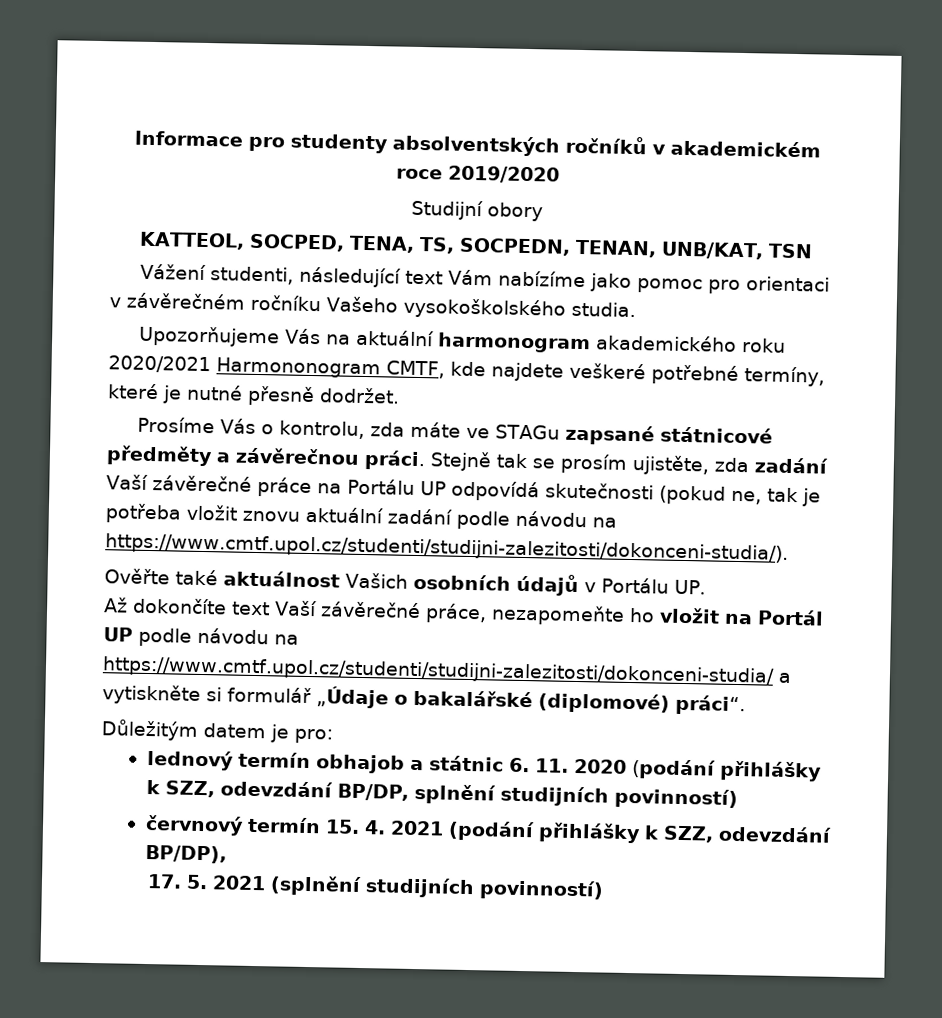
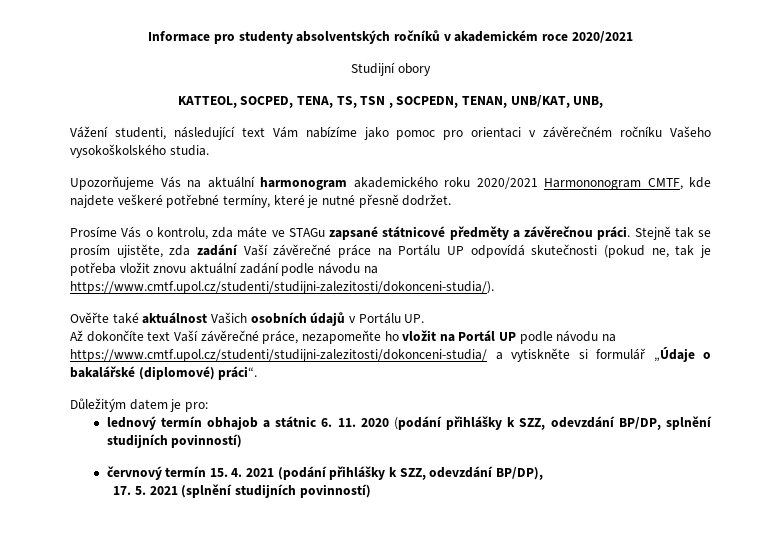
[447,165,560,184] 2019/2020 -> [571,31,633,43] 2020/2021
(455, 245) none -> [360,96,393,108] TSN ,
[768,243,814,259] TSN -> [573,96,604,108] UNB,

